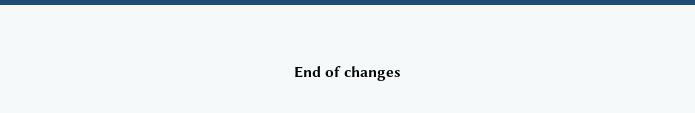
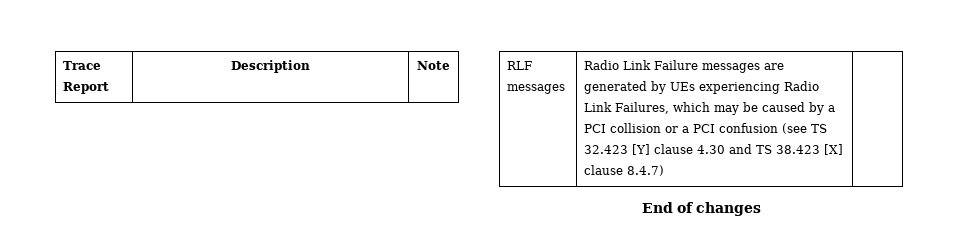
(293, 72) none -> [62,61,101,70] [62,82,109,94] [231,60,310,73] [417,61,450,70] [506,61,532,70] [506,84,565,94] [583,60,784,73] [583,81,819,94] [583,102,835,115] [583,123,827,134] [583,144,843,155] [583,165,664,176] Trace Report | Description | Note // RLF messages | Radio Link Failure messages are generated by UEs experiencing Radio Link Failures, which may be caused by a PCI collision or a PCI confusion (see TS 32.423 [Y] clause 4.30 and TS 38.423 [X] clause 8.4.7) | //

